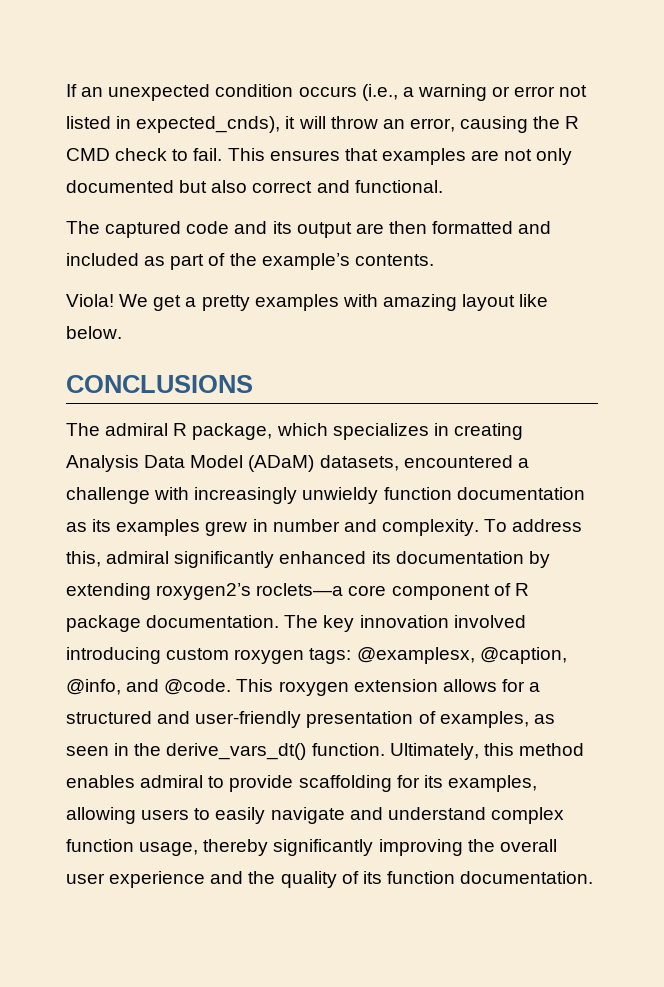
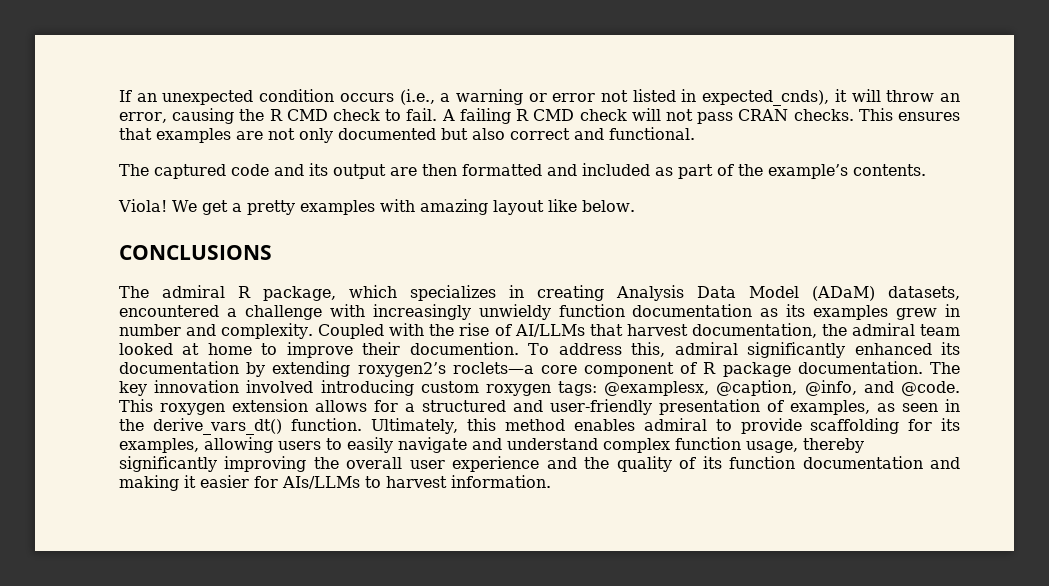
(223, 154) none -> [441,108,854,124] A failing R CMD check will not pass CRAN checks.
(479, 527) none -> [318,323,960,339] [119,342,519,358] Coupled with the rise of AI/LLMs that harvest documentation, the admiral team looked at home to improve their documention.
[460,871,594,884] documentation. -> [802,456,960,469] [119,475,551,491] documentation and making it easier for AIs/LLMs to harvest information.

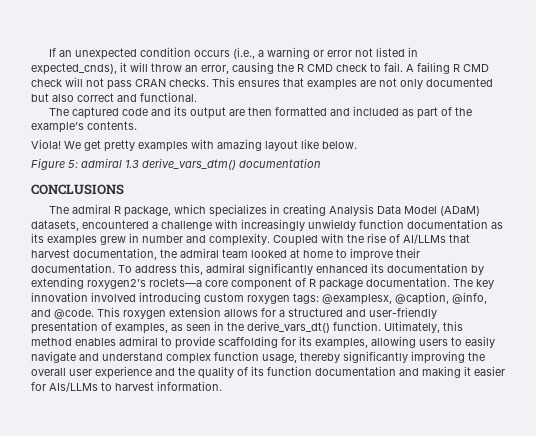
[231,203,242,212] a -> (101, 145) none
(635, 206) none -> [31,158,321,170] // Figure 5: admiral 1.3 derive_vars_dtm() documentation
[409,342,519,355] documention. -> [31,263,115,273] documentation.

